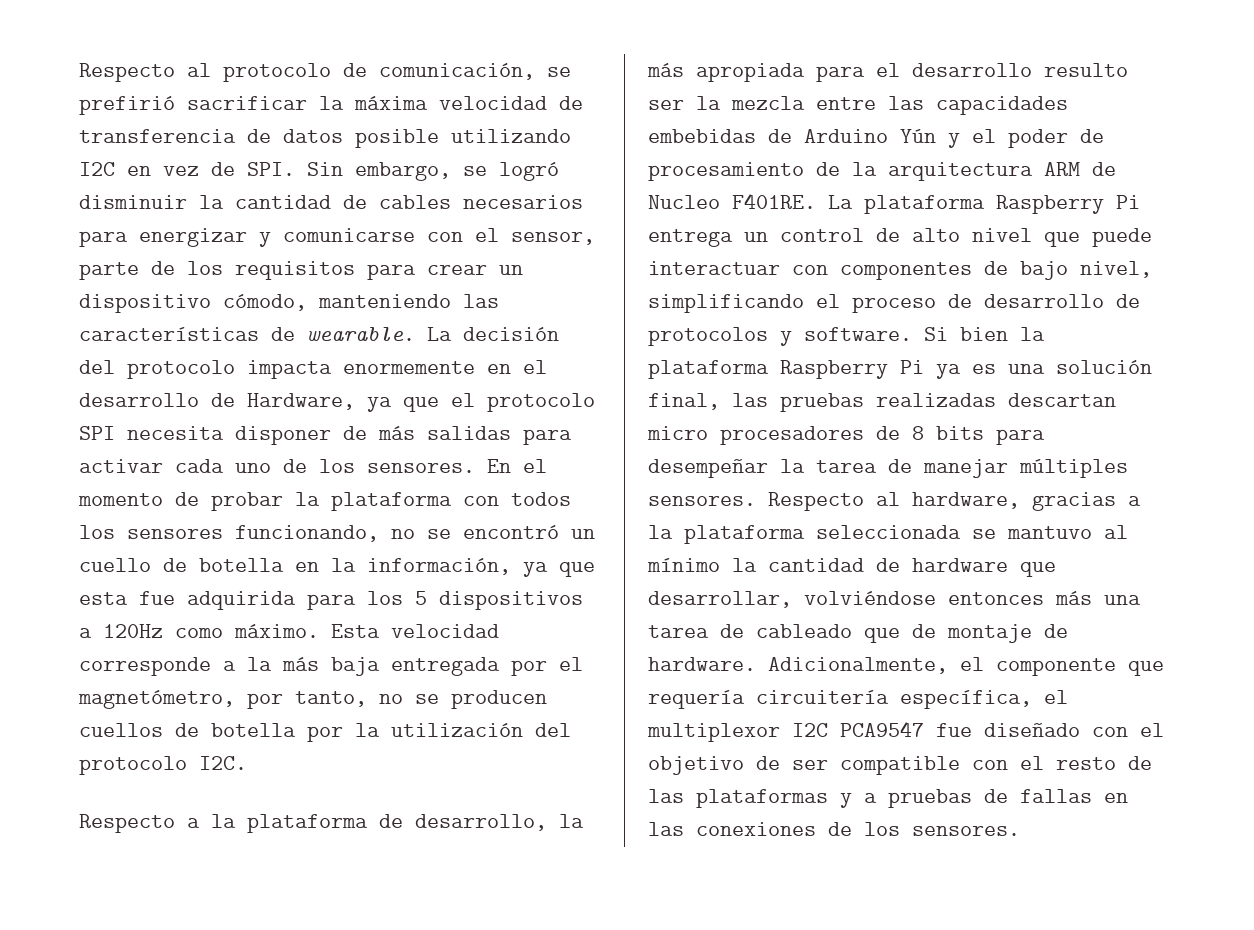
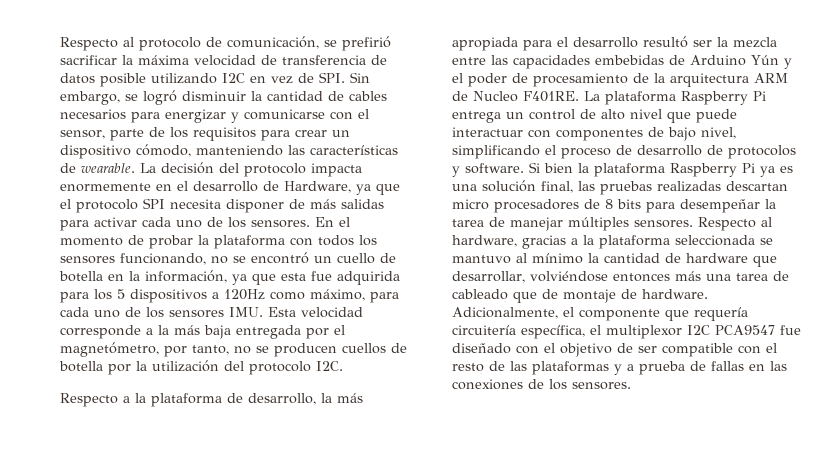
[234,624,319,638] máximo. -> [310,289,399,303] [60,307,263,318] máximo, para cada uno de los sensores IMU.
[1044,63,1128,77] resulto -> [643,36,688,48] resultó
[888,789,972,808] pruebas -> [639,361,685,375] prueba

